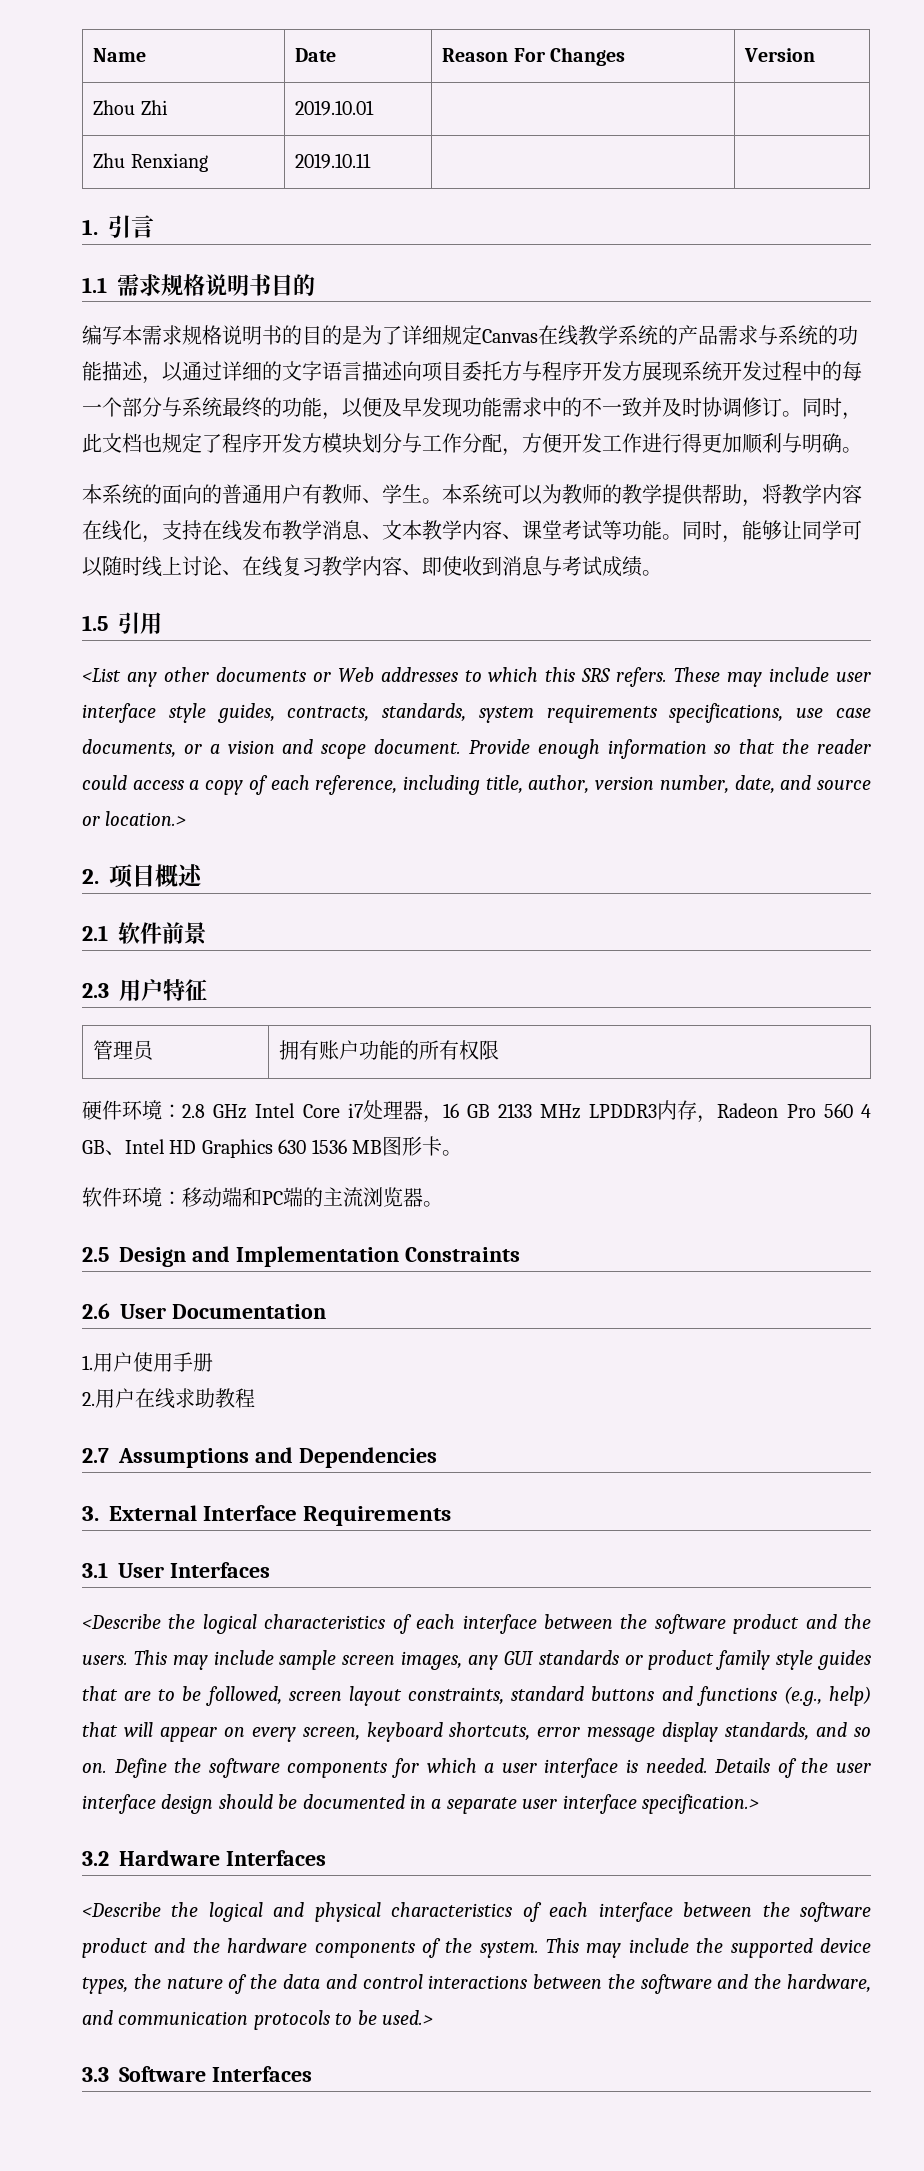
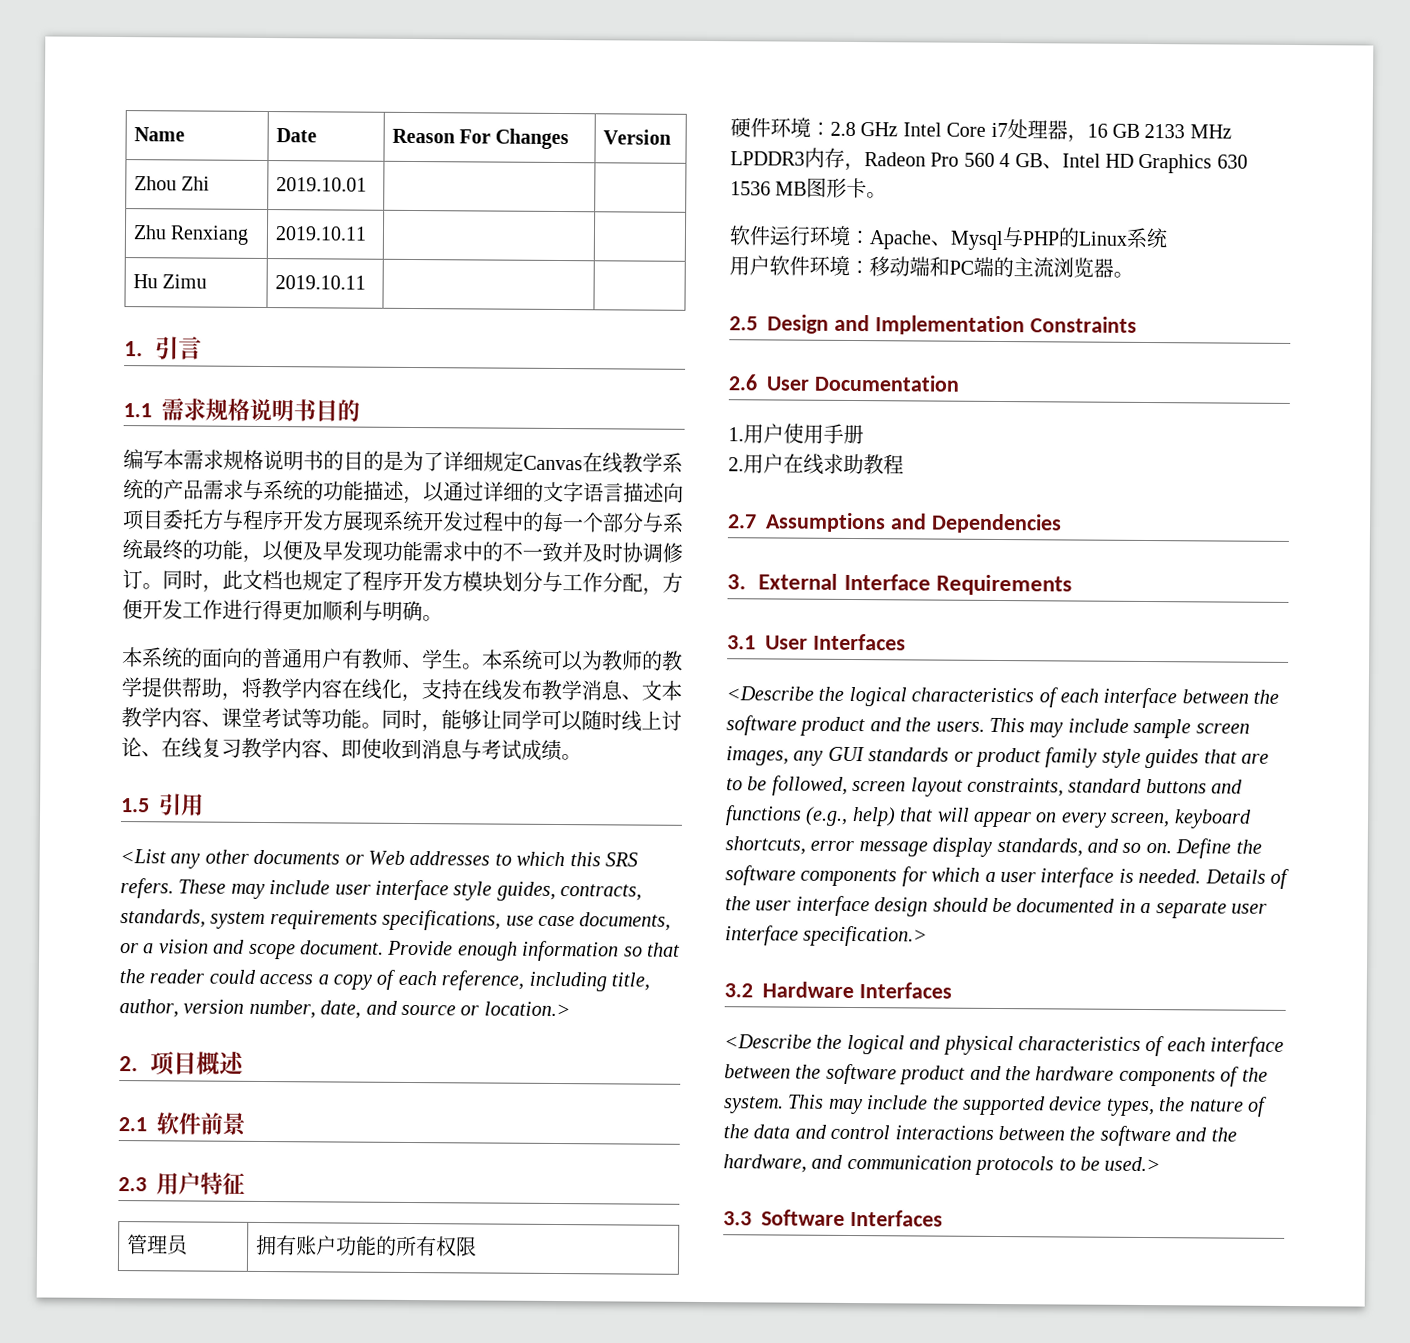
(372, 161) none -> [132,274,208,289] [274,275,366,290] // Hu Zimu | 2019.10.11 | |
(122, 1197) none -> [769,225,1168,251] [729,255,810,276] 运行环境：Apache、Mysql与PHP的Linux系统 // 用户软件

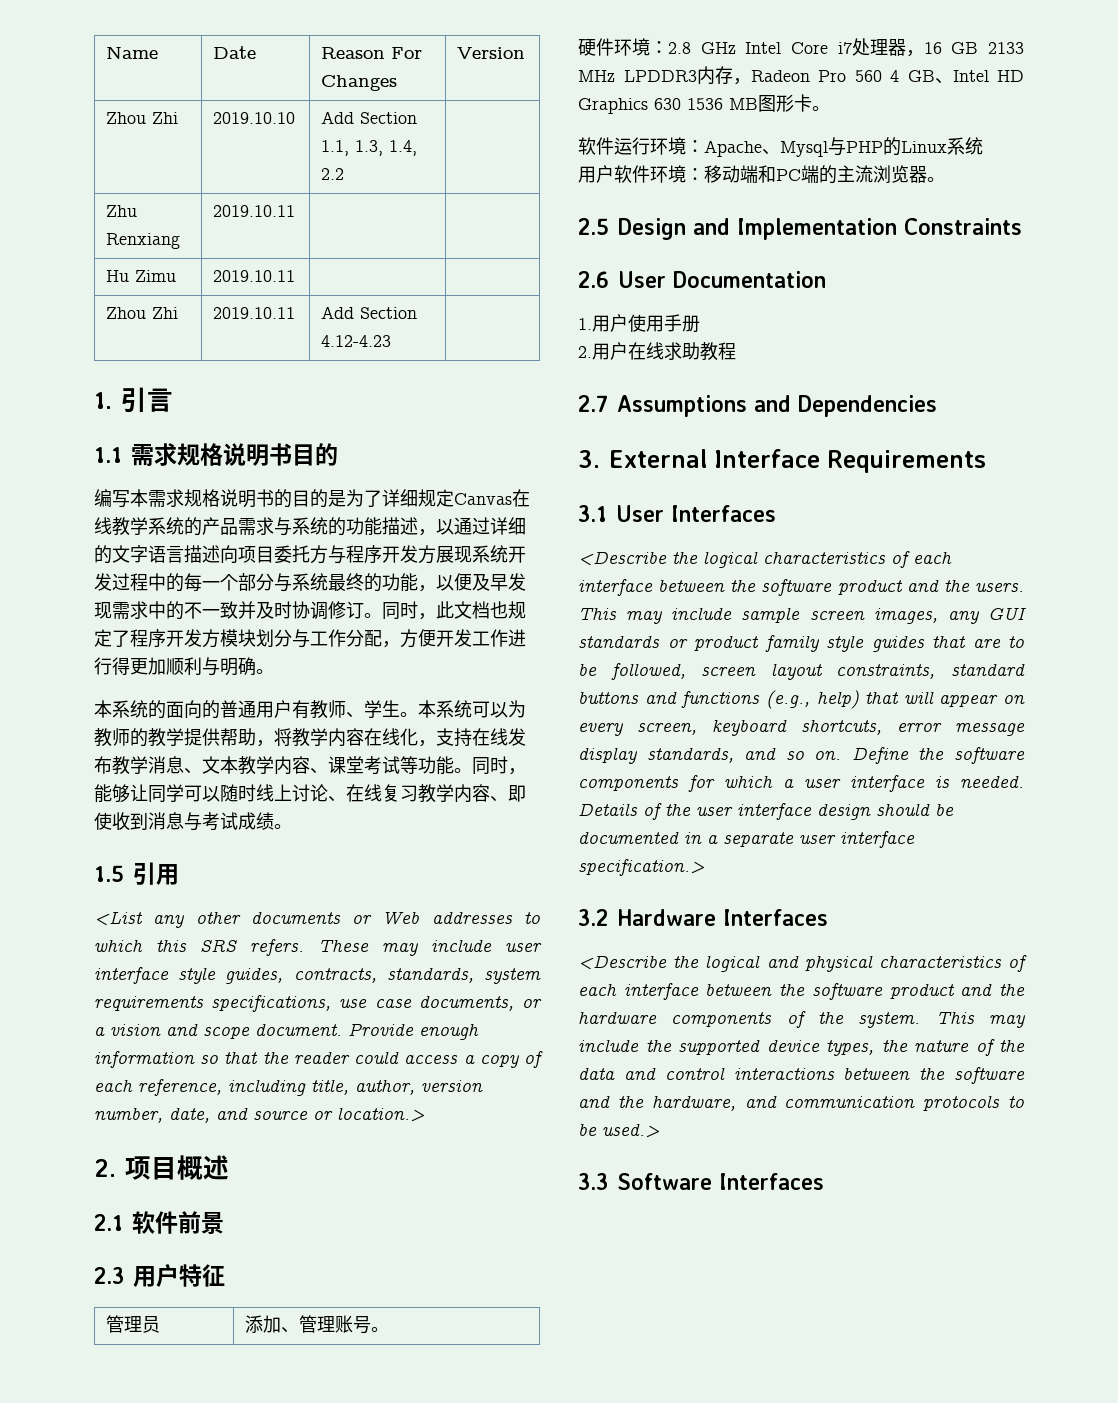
[275,177,367,192] 2019.10.01 | -> [213,112,296,124] [321,111,418,124] [321,140,418,156] [321,168,345,180] 2019.10.10 | Add Section 1.1, 1.3, 1.4, 2.2
(366, 282) none -> [106,307,179,319] [213,307,296,319] [321,306,418,319] [321,335,392,347] // Zhou Zhi | 2019.10.11 | Add Section 4.12-4.23 |
[382,540,423,562] 功能 -> (112, 610) none
[255,1234,477,1257] 拥有账户功能的所有权限 -> [245,1315,390,1334] 添加、管理账号。

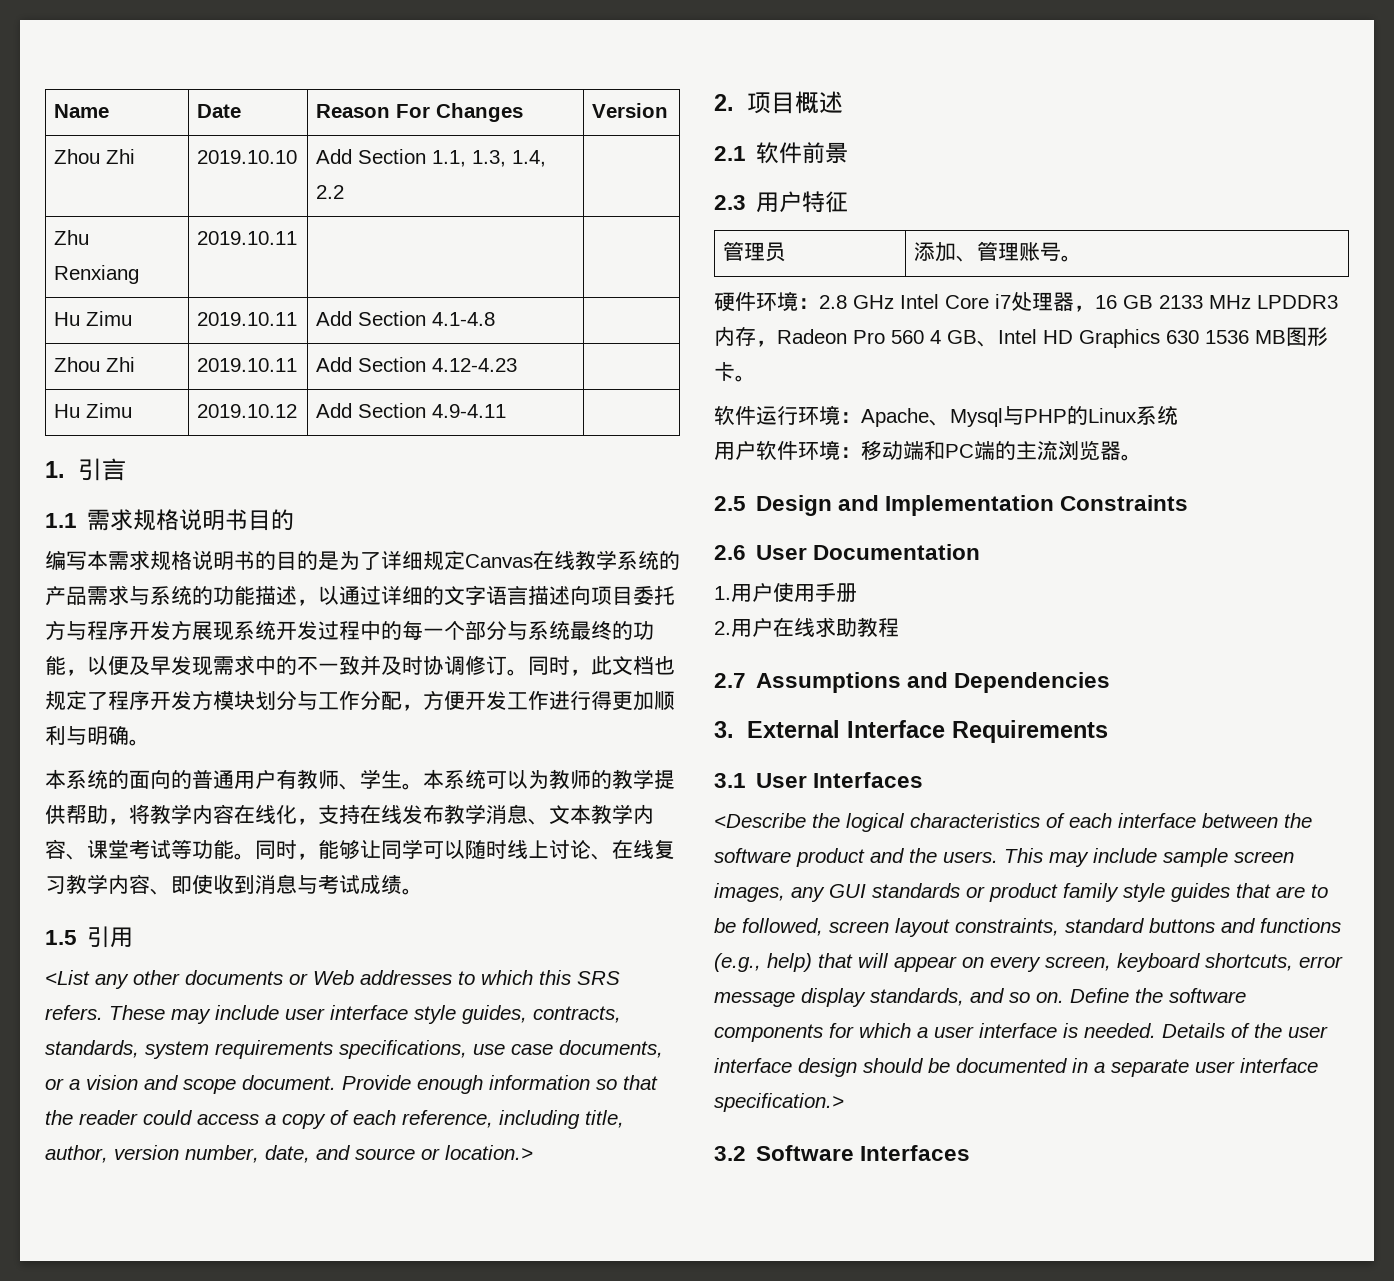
(296, 276) none -> [316,311,496,326] Add Section 4.1-4.8
(392, 341) none -> [54,403,133,418] [197,404,298,418] [316,403,507,418] // Hu Zimu | 2019.10.12 | Add Section 4.9-4.11 |
[617,909,828,926] [578,955,1027,972] [578,983,1025,1000] [578,1011,1025,1028] [578,1039,1025,1056] [578,1067,1025,1084] [578,1095,1024,1111] [578,1123,660,1138] [578,1173,608,1190] Hardware Interfaces // <Describe the logical and physical characteristics of each interface between the software product and the hardware components of the system. This may include the supported device types, the nature of the data and control interactions between the software and the hardware, and communication protocols to be used.> // 3.3 -> (746, 1153) none

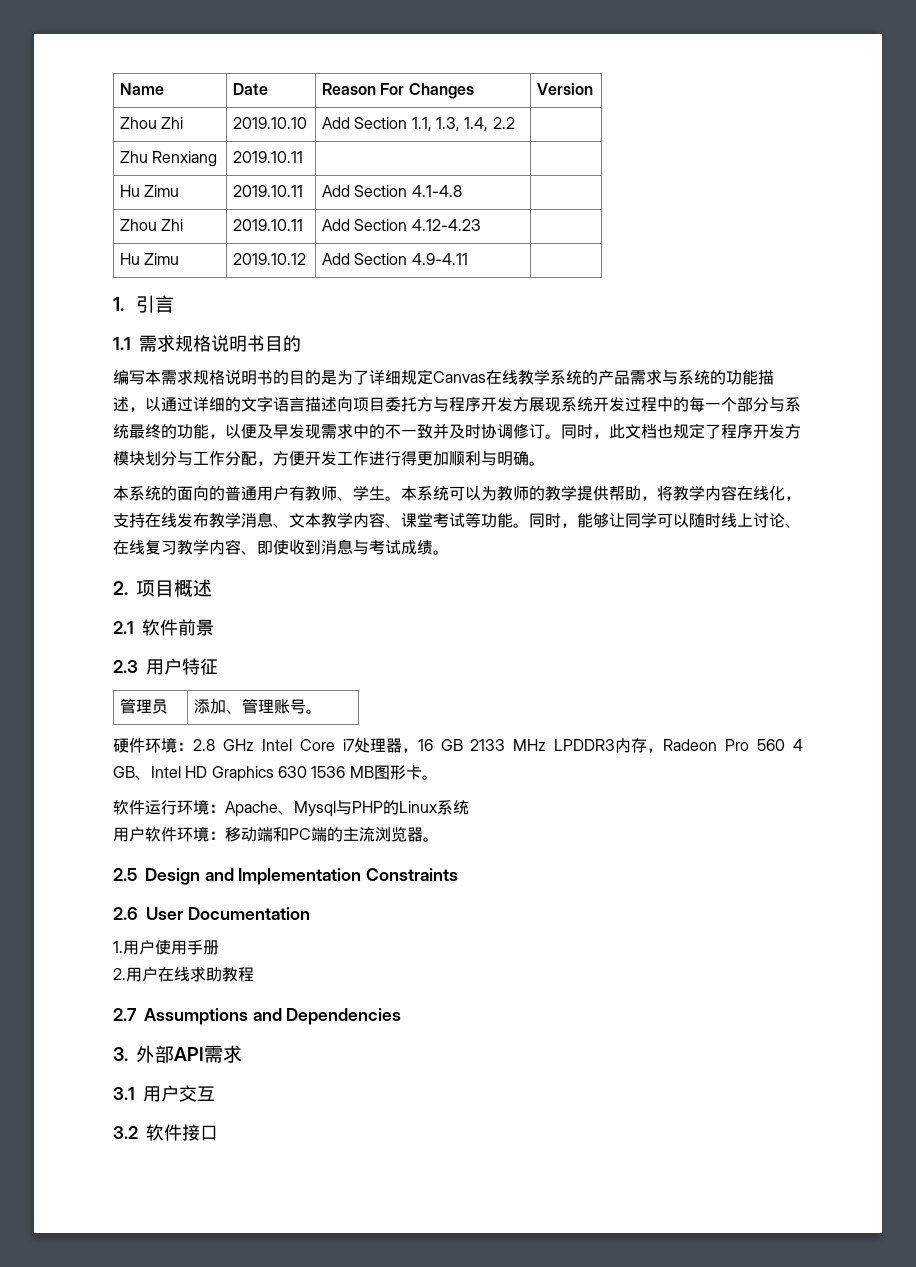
[45,926,134,948] [45,970,620,989] [45,1005,621,1024] [45,1040,663,1059] [45,1075,658,1094] [45,1110,624,1129] [45,1145,533,1163] // 1.5引用 // <List any other documents or Web addresses to which this SRS refers. These may include user interface style guides, contracts, standards, system requirements specifications, use case documents, or a vision and scope document. Provide enough information so that the reader could access a copy of each reference, including title, author, version number, date, and source or location.> -> (449, 552) none
[746,720,1108,743] [714,772,924,788] [714,813,1312,832] [714,848,1294,867] [714,883,1328,902] [714,918,1341,937] [714,953,1343,972] [714,988,1246,1007] [714,1023,1328,1042] [714,1058,1318,1077] [714,1093,844,1112] External Interface Requirements // 3.1 User Interfaces // <Describe the logical characteristics of each interface between the software product and the users. This may include sample screen images, any GUI standards or product family style guides that are to be followed, screen layout constraints, standard buttons and functions (e.g., help) that will appear on every screen, keyboard shortcuts, error message display standards, and so on. Define the software components for which a user interface is needed. Details of the user interface design should be documented in a separate user interface specification.> -> [136,1045,242,1063] [113,1085,215,1102] 外部API需求 // 3.1用户交互
[756,1145,971,1161] Software Interfaces -> [146,1124,218,1141] 软件接口

